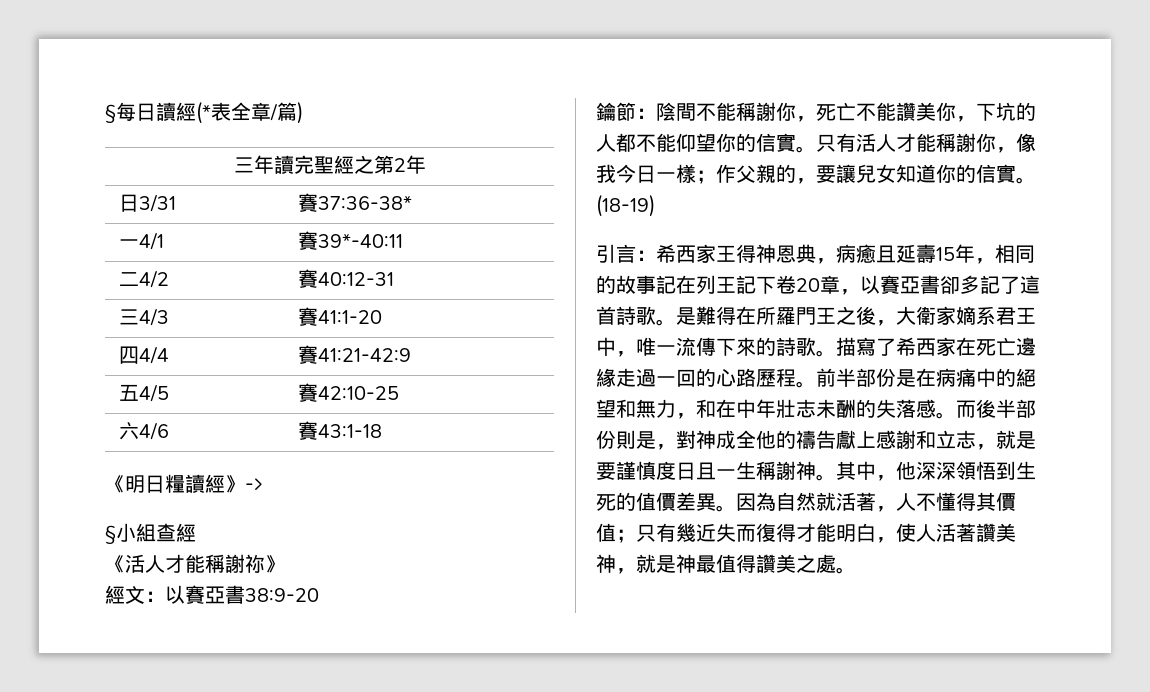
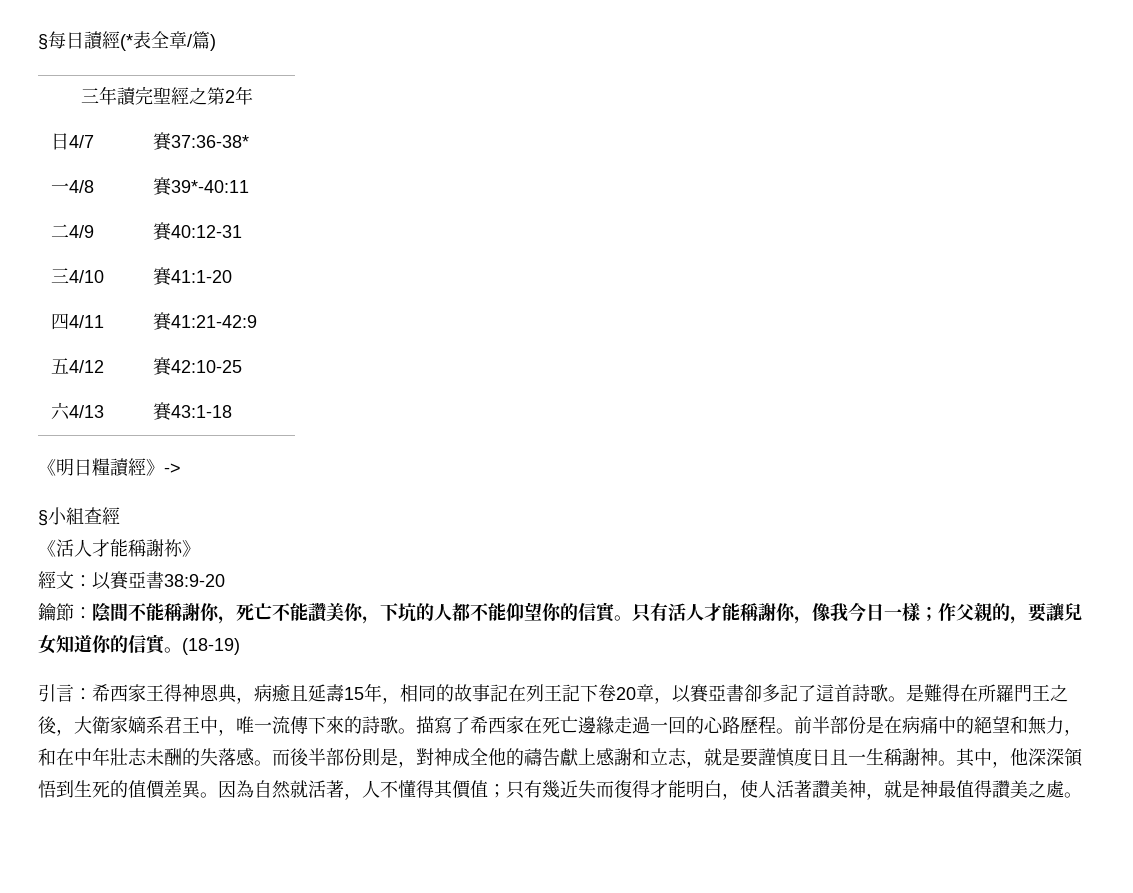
[139,194,177,212] 3/31 -> [69,135,95,148] 4/7
[139,232,165,250] 4/1 -> [69,180,95,193] 4/8
[139,270,170,288] 4/2 -> [69,225,95,238] 4/9
[139,308,170,326] 4/3 -> [69,270,105,283] 4/10
[139,346,170,364] 4/4 -> [69,315,105,328] 4/11
[139,384,170,402] 4/5 -> [69,360,105,373] 4/12
[139,422,170,440] 4/6 -> [69,405,105,418] 4/13

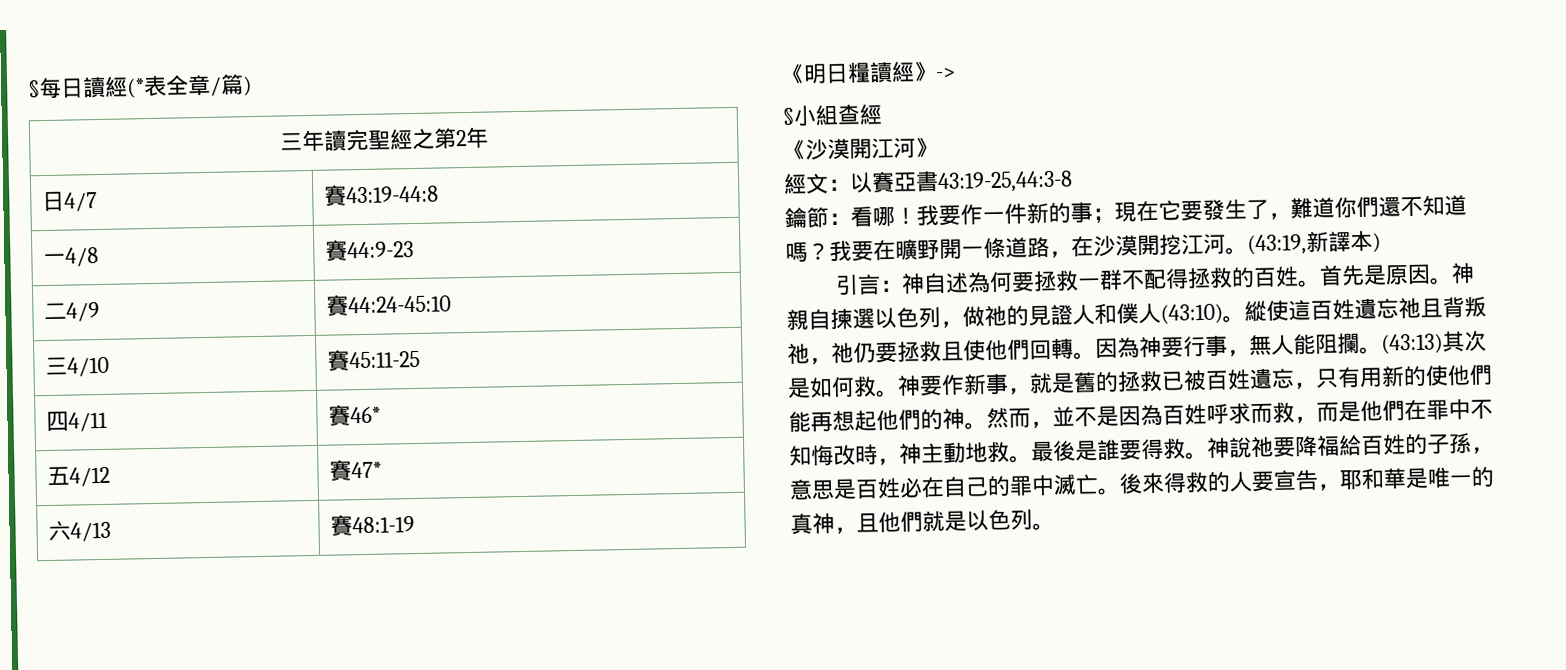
[171,135,250,148] 37:36-38* -> [346,185,440,204] 43:19-44:8
[171,180,250,193] 39*-40:11 -> [347,240,415,259] 44:9-23
[171,225,243,238] 40:12-31 -> [348,295,452,314] 44:24-45:10
[171,270,233,283] 41:1-20 -> [349,350,421,369] 45:11-25
[171,315,258,328] 41:21-42:9 -> [350,406,382,424] 46*
[171,360,243,373] 42:10-25 -> [351,461,383,479] 47*
[171,405,233,418] 43:1-18 -> [352,516,416,534] 48:1-19
[56,539,183,557] 活人才能稱謝祢 -> [805,137,916,161] 沙漠開江河
[164,574,225,587] 38:9-20 -> [937,170,1073,194] 43:19-25,44:3-8
[92,602,1082,624] [38,634,240,655] [38,683,1068,704] [38,716,1082,736] [38,747,1083,768] [38,780,1064,800] 陰間不能稱謝你，死亡不能讚美你，下坑的人都不能仰望你的信實。只有活人才能稱謝你，像我今日一樣；作父親的，要讓兒女知道你的信實。(18-19) // 引言：希西家王得神恩典，病癒且延壽15年，相同的故事記在列王記下卷20章，以賽亞書卻多記了這首詩歌。是難得在所羅門王之後，大衛家嫡系君王中，唯一流傳下來的詩歌。描寫了希西家在死亡邊緣走過一回的心路歷程。前半部份是在病痛中的絕望和無力，和在中年壯志未酬的失落感。而後半部份則是，對神成全他的禱告獻上感謝和立志，就是要謹慎度日且一生稱謝神。其中，他深深領悟到生死的值價差異。因為自然就活著，人不懂得其價值；只有幾近失而復得才能明白，使人活著讚美神，就是神最值得讚美之處 -> [850,194,1467,228] [785,230,1381,262] [834,262,1475,295] [786,296,1487,330] [787,330,1487,365] [787,364,1493,399] [788,398,1493,432] [789,432,1494,467] [789,466,1495,500] [790,509,1033,535] 看哪！我要作一件新的事；現在它要發生了，難道你們還不知道嗎？我要在曠野開一條道路，在沙漠開挖江河。(43:19,新譯本) // 引言：神自述為何要拯救一群不配得拯救的百姓。首先是原因。神親自揀選以色列，做祂的見證人和僕人(43:10)。縱使這百姓遺忘祂且背叛祂，祂仍要拯救且使他們回轉。因為神要行事，無人能阻攔。(43:13)其次是如何救。神要作新事，就是舊的拯救已被百姓遺忘，只有用新的使他們能再想起他們的神。然而，並不是因為百姓呼求而救，而是他們在罪中不知悔改時，神主動地救。最後是誰要得救。神說祂要降福給百姓的子孫，意思是百姓必在自己的罪中滅亡。後來得救的人要宣告，耶和華是唯一的真神，且他們就是以色列

